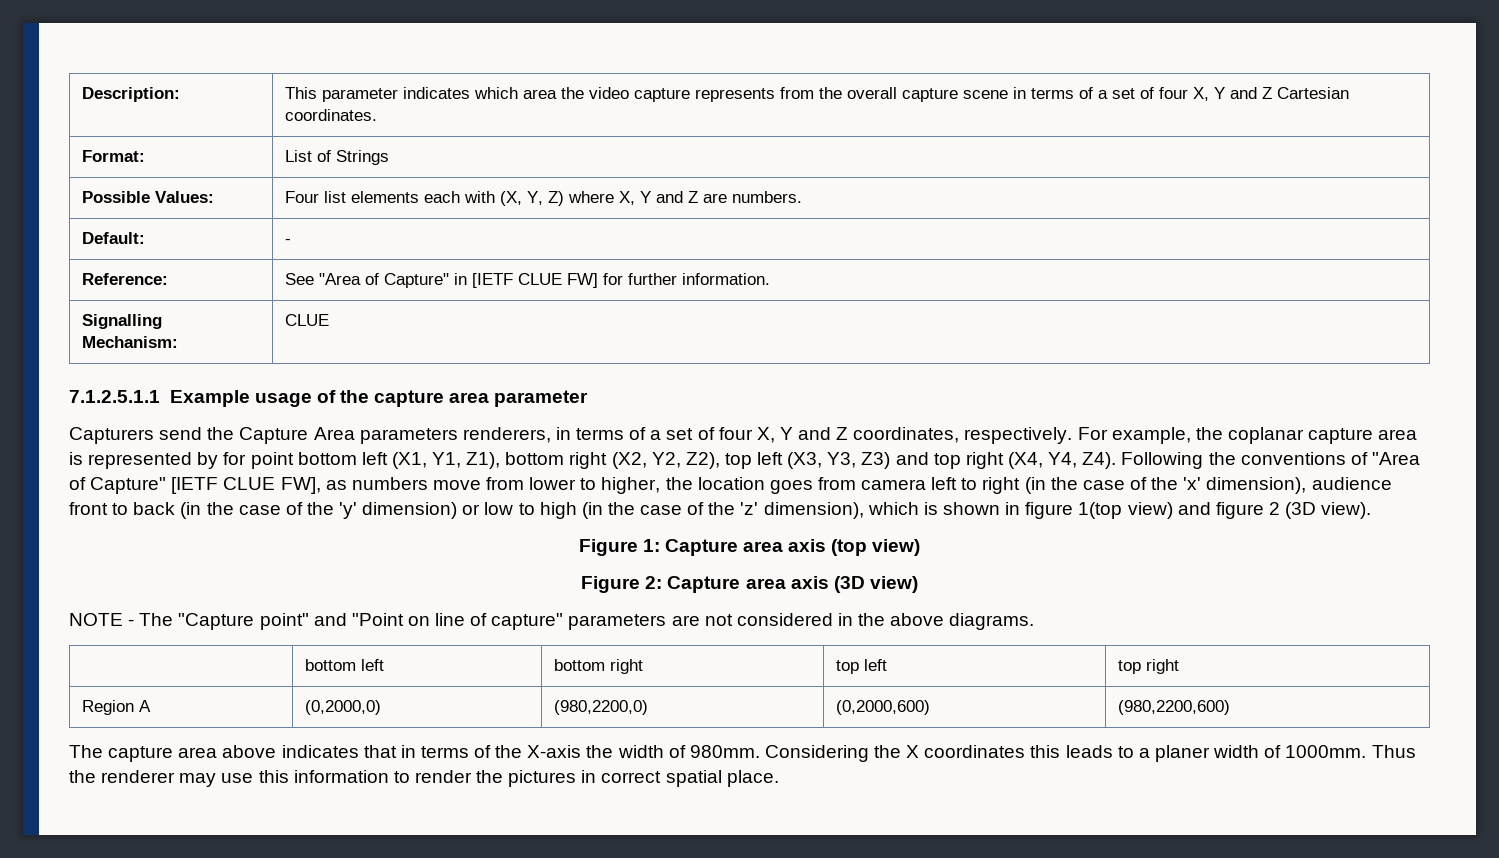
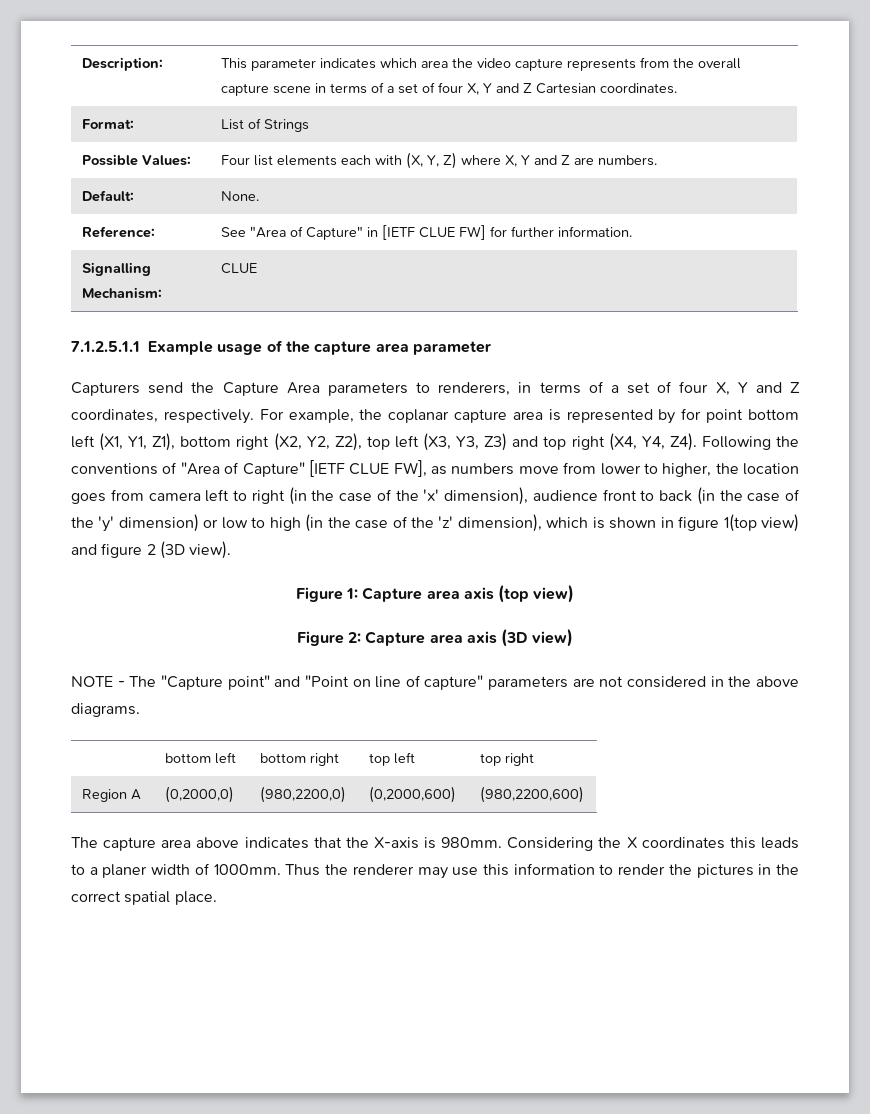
[284,239,291,244] - -> [221,191,260,201] None.
(458, 436) none -> [416,382,430,393] to
[400,745,686,758] in terms of the X-axis the width of -> [345,837,437,849] the X-axis is
(597, 776) none -> [775,864,799,875] the

